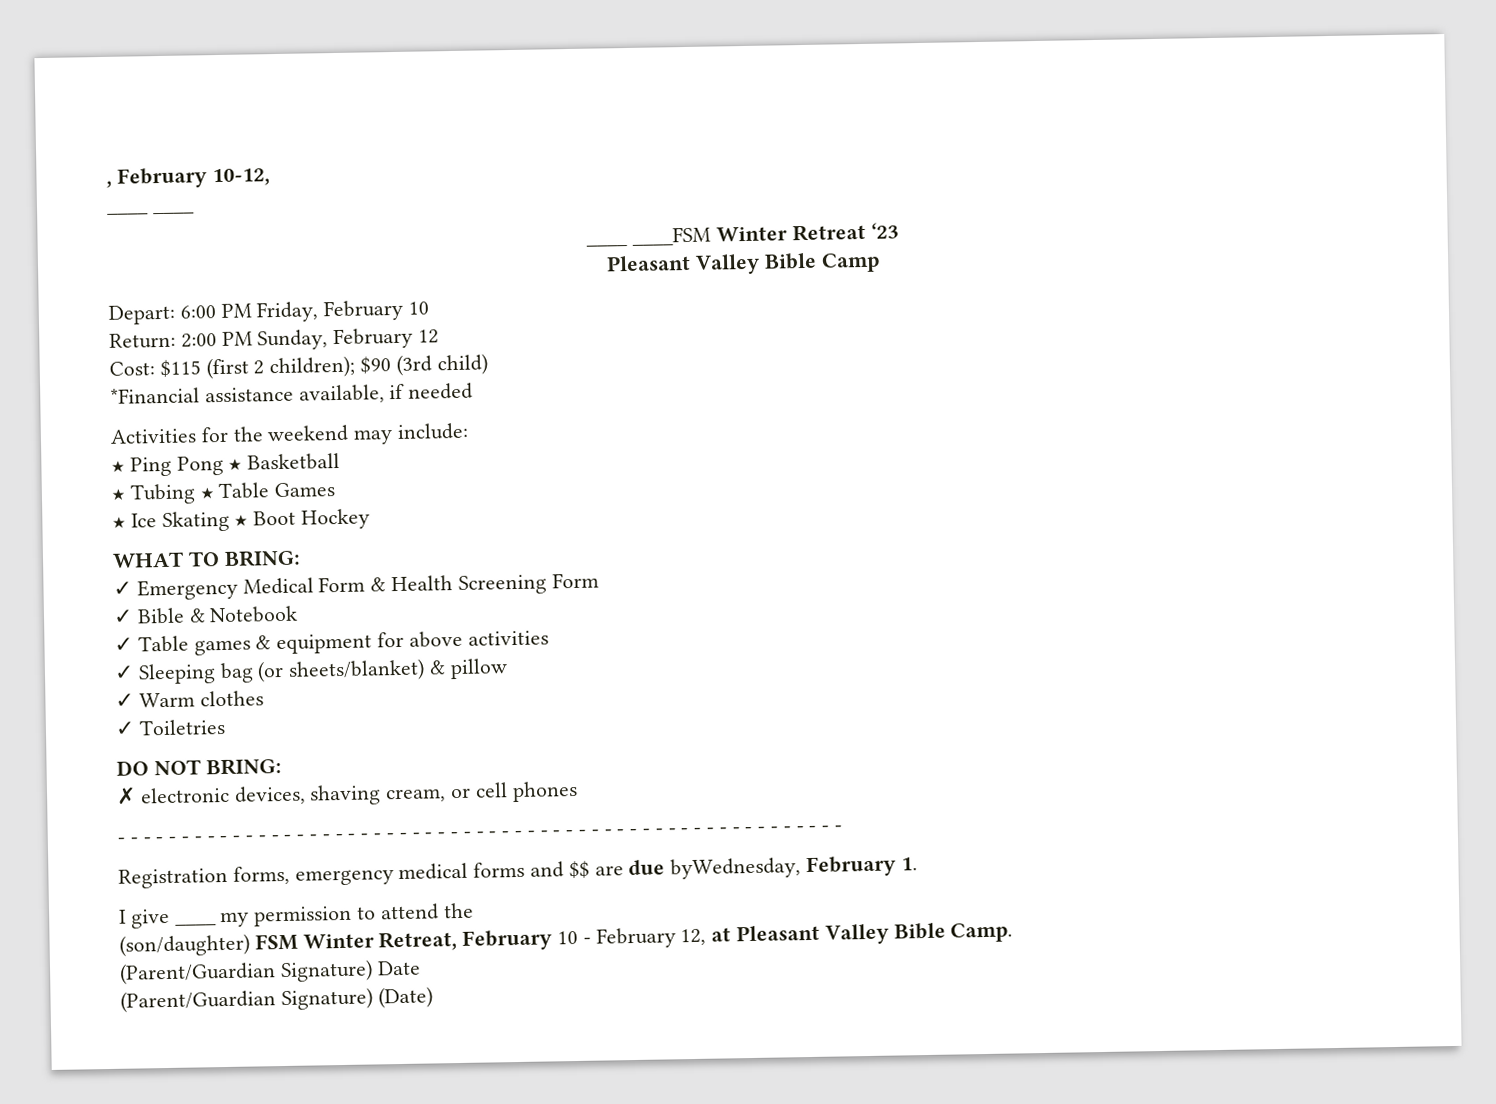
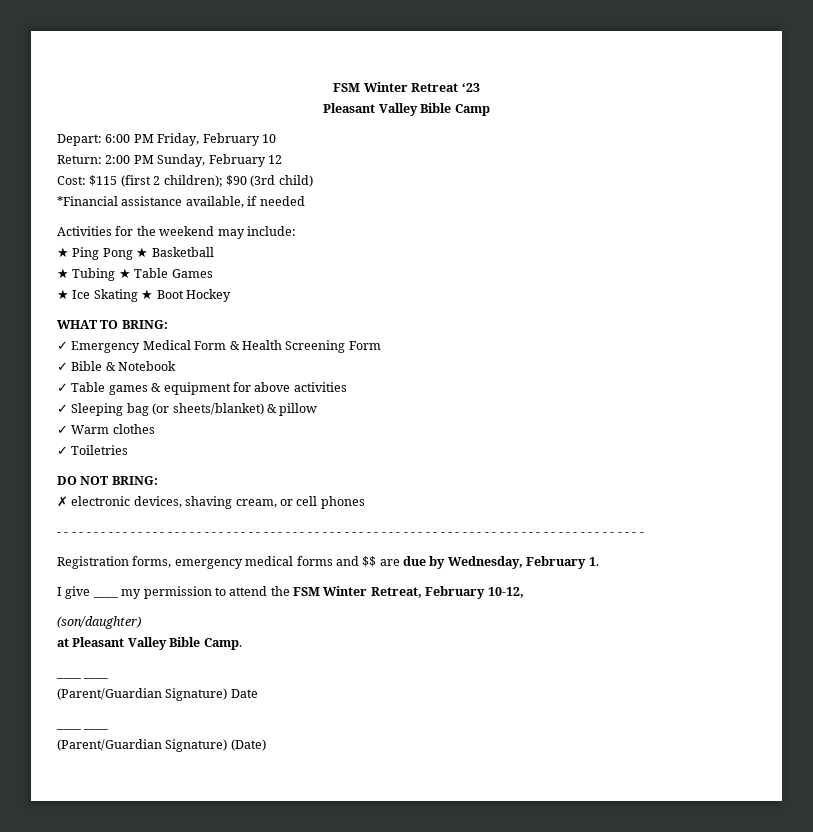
[106,167,270,189] [107,210,195,215] [586,226,712,247] , February 10-12, // ____ ____ // ____ ____FSM -> [333,83,361,92] FSM
(843, 828) none -> [477,532,644,536] - - - - - - - - - - - - - - - - - - - - - - -
[670,857,802,880] byWednesday, -> [429,556,523,569] by Wednesday,
[119,933,250,957] // (son/daughter) -> (290, 591) none
[557,927,707,949] 10 - February 12, -> [487,587,524,598] [57,616,141,629] 10-12, // (son/daughter) //
(1014, 932) none -> [56,677,109,679] // ____ ____
(421, 968) none -> [56,728,109,730] // ____ ____

